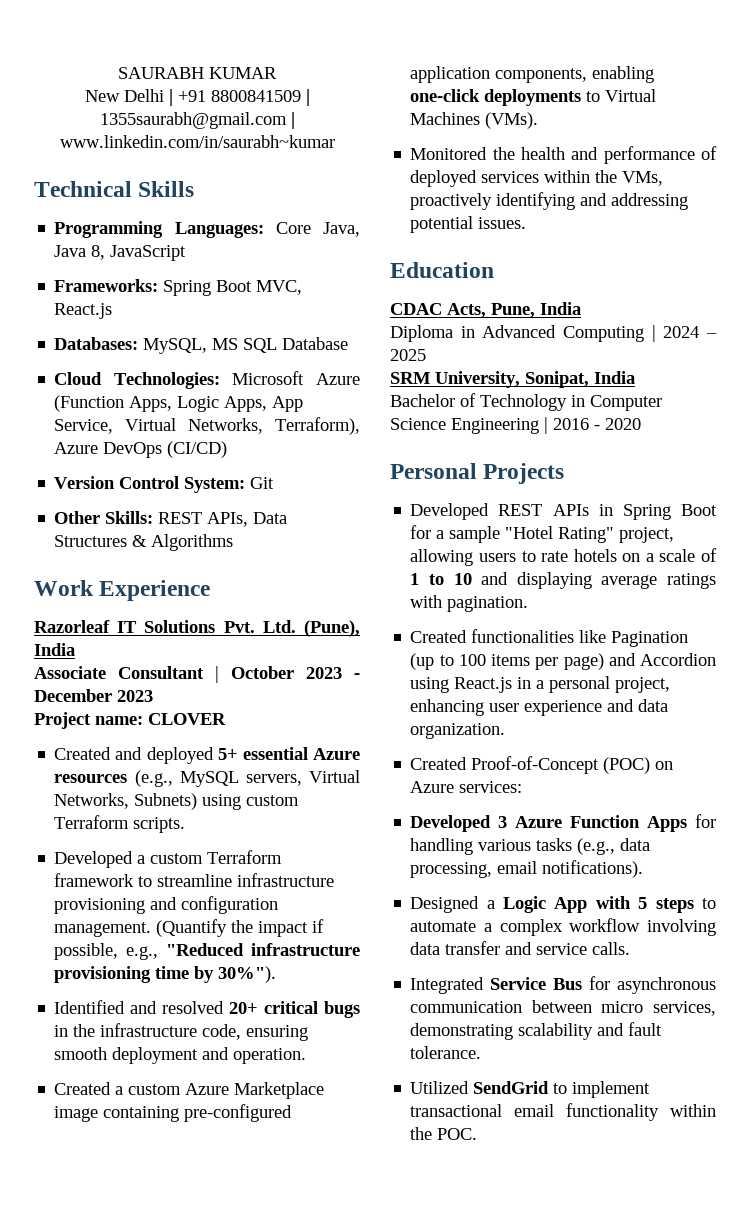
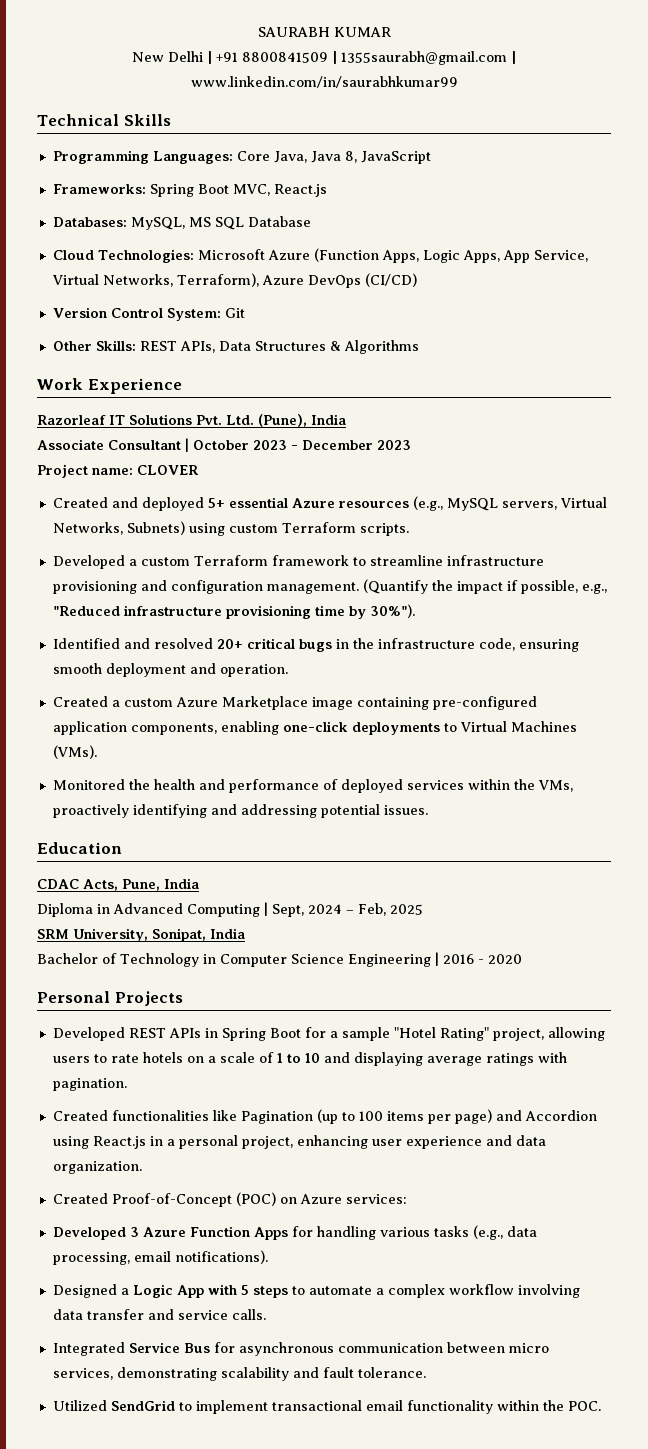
[59,135,335,148] www.linkedin.com/in/saurabh~kumar -> [190,76,458,88] www.linkedin.com/in/saurabhkumar99
(656, 333) none -> [272,904,304,917] Sept,
(717, 335) none -> [358,903,386,916] Feb,

